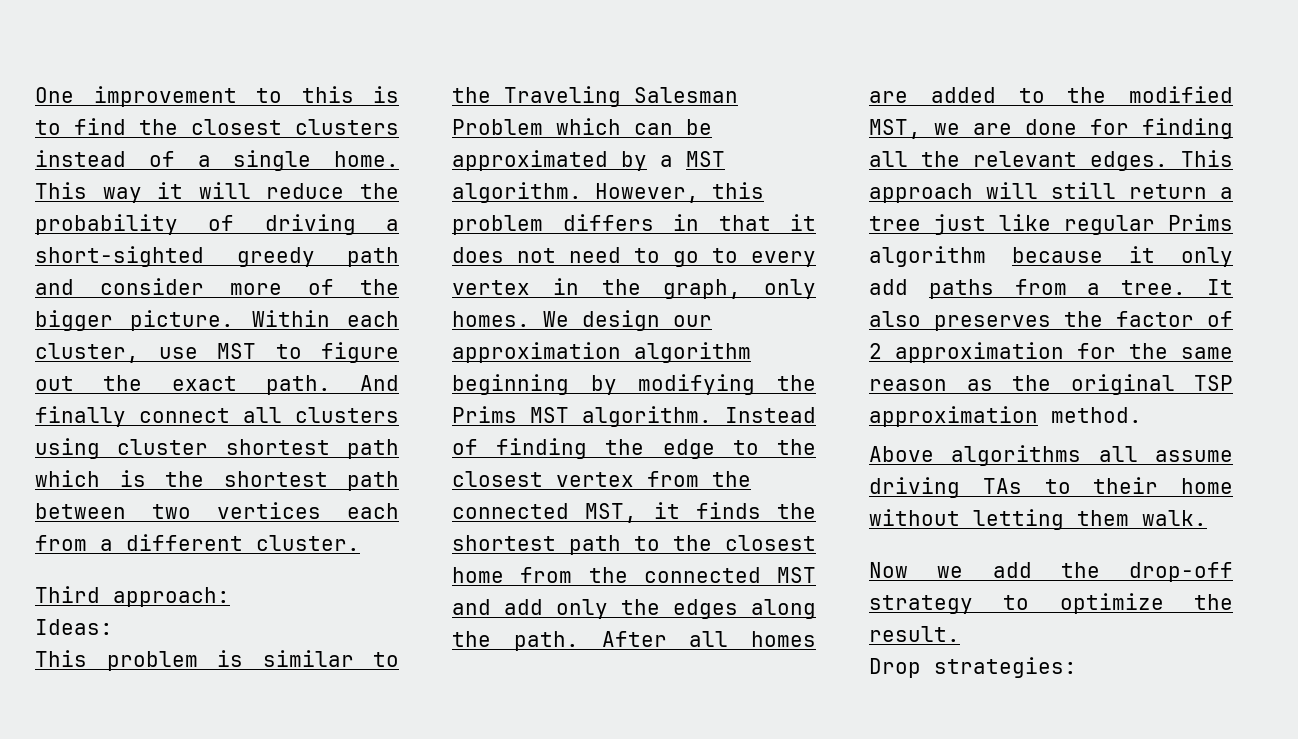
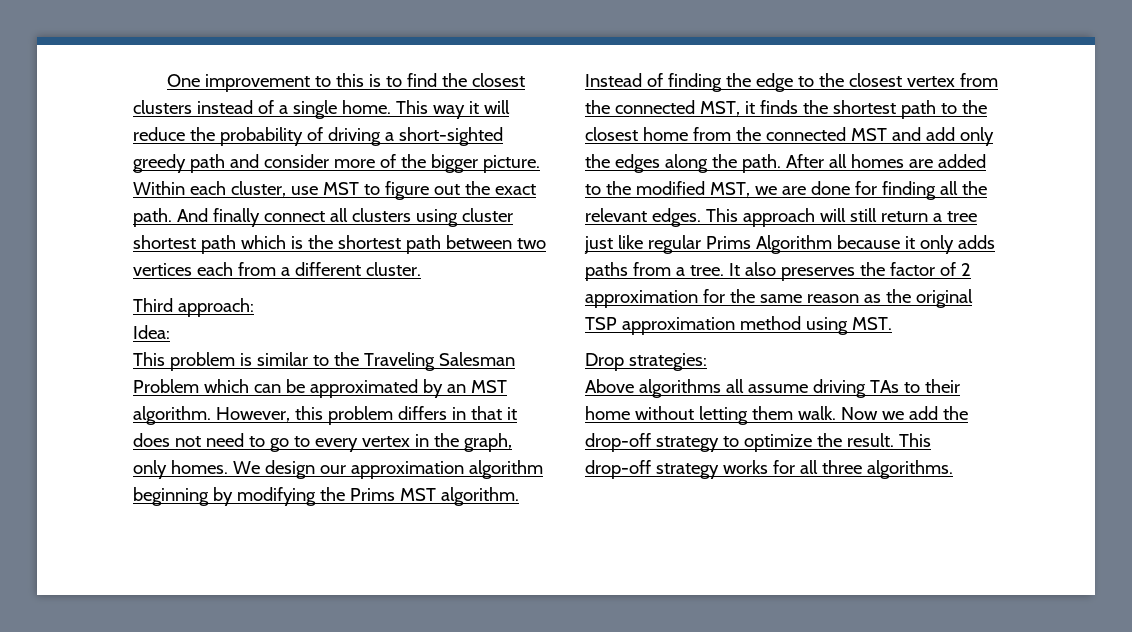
[35,619,113,635] Ideas: -> [133,325,170,339] Idea:
[660,155,673,167] a -> [446,384,466,393] an
[869,246,986,267] algorithm -> [755,235,832,254] Algorithm
[869,279,908,295] add -> [957,235,995,249] adds
[1051,407,1142,423] method. -> [739,316,892,335] [585,353,707,371] method using MST. // Drop strategies:
(1207, 518) // -> (836, 413) none
[869,657,1077,678] // Drop strategies: -> [898,433,931,447] [585,460,953,479] This drop-off strategy works for all three algorithms.

